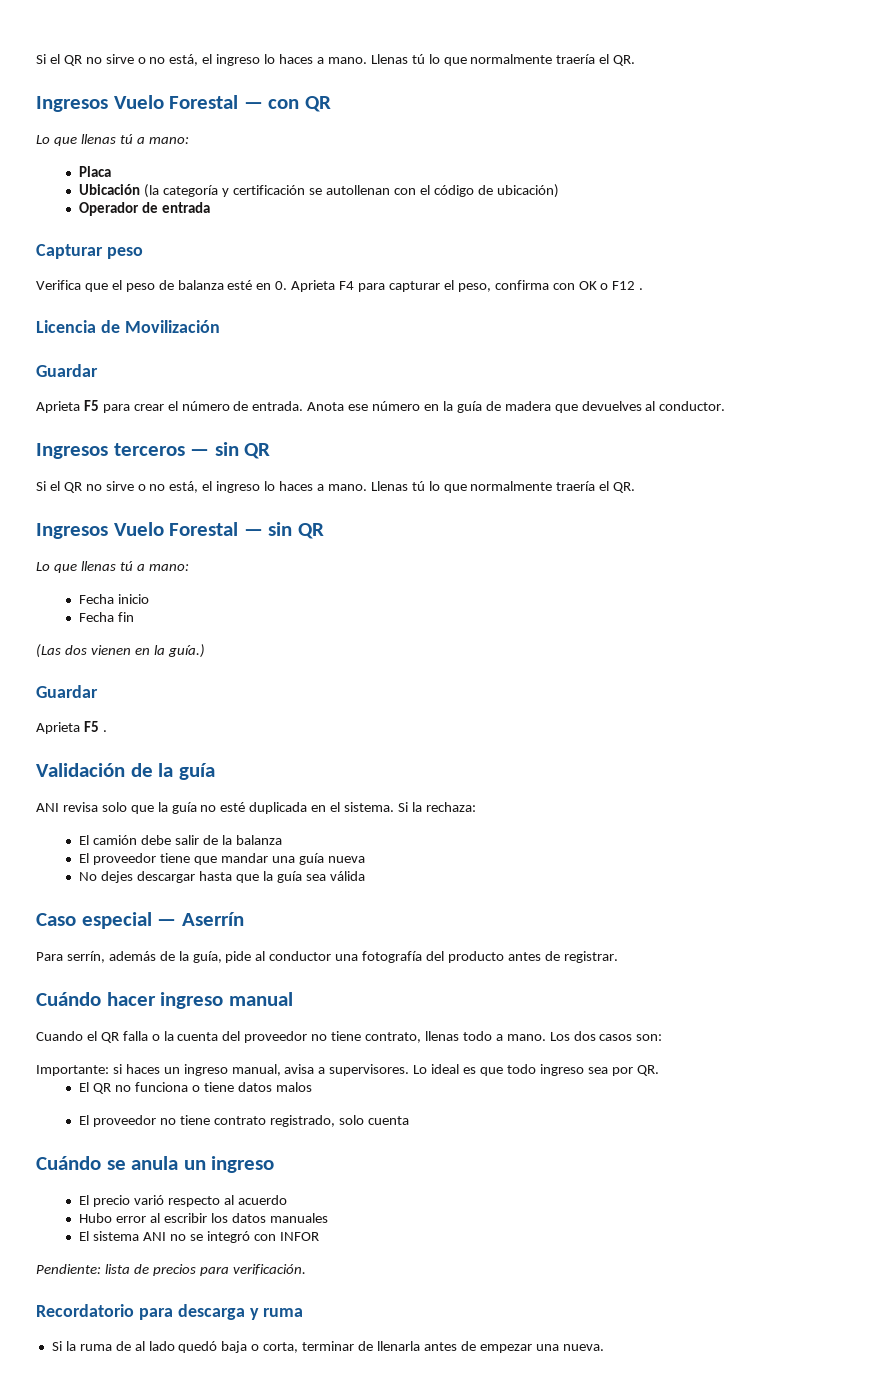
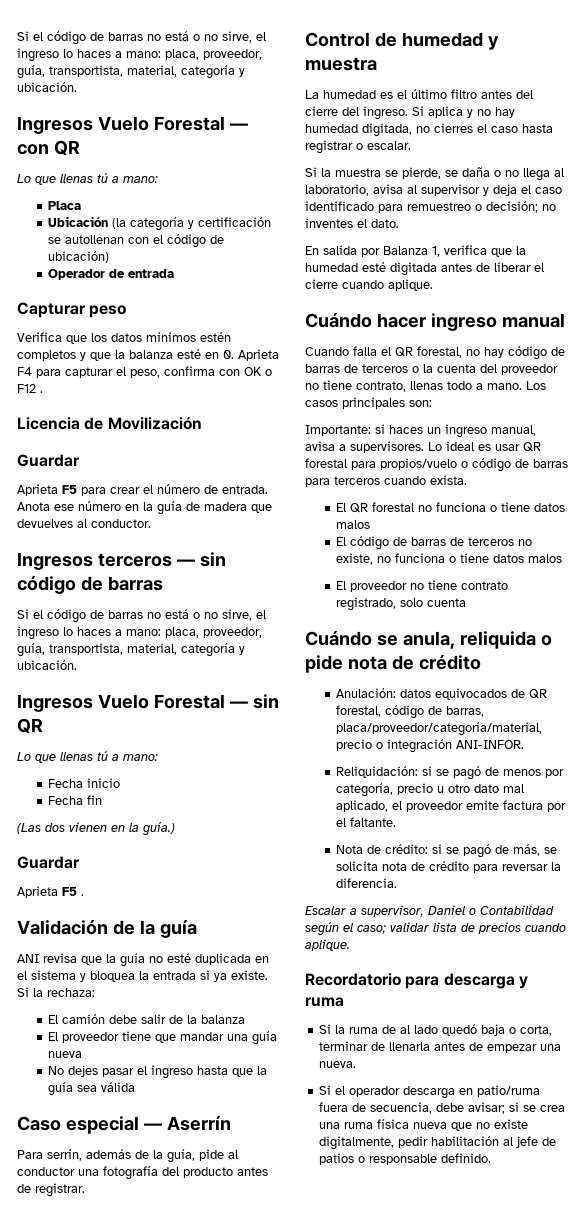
[36,54,636,66] Si el QR no sirve o no está, el ingreso lo haces a mano. Llenas tú lo que normalmente traería el QR. -> [17,31,266,45] [17,48,262,62] [17,65,245,79] [17,82,77,92] Si el código de barras no está o no sirve, el ingreso lo haces a mano: placa, proveedor, guía, transportista, material, categoría y ubicación.
[111,280,174,292] el peso de -> [91,332,231,342] [17,350,125,361] los datos mínimos estén completos y que la
[244,443,271,459] [36,481,636,493] QR // Si el QR no sirve o no está, el ingreso lo haces a mano. Llenas tú lo que normalmente traería el QR. -> [17,576,163,594] [17,609,266,623] [17,626,262,640] [17,643,245,657] [17,660,77,670] código de barras // Si el código de barras no está o no sirve, el ingreso lo haces a mano: placa, proveedor, guía, transportista, material, categoría y ubicación.
[101,802,127,812] solo -> (77, 958) none
[344,802,395,812] sistema. -> [31,970,268,982] sistema y bloquea la entrada si ya existe.
[137,871,196,883] descargar -> [102,1065,194,1079] pasar el ingreso
(618, 957) none -> [305,32,499,50] [305,57,377,71] [305,89,533,99] [305,106,515,120] [305,123,553,137] [305,140,411,154] [305,167,564,181] [305,184,562,196] [305,201,556,213] [305,218,399,228] [305,245,526,257] [305,262,544,276] [305,279,433,291] // Control de humedad y muestra // La humedad es el último filtro antes del cierre del ingreso. Si aplica y no hay humedad digitada, no cierres el caso hasta registrar o escalar. // Si la muestra se pierde, se daña o no llega al laboratorio, avisa al supervisor y deja el caso identificado para remuestreo o decisión; no inventes el dato. // En salida por Balanza 1, verifica que la humedad esté digitada antes de liberar el cierre cuando aplique.
[86,1031,148,1043] el QR falla -> [353,346,565,360] [305,364,408,373] falla el QR forestal, no hay código de barras de terceros
[573,1031,633,1041] dos casos -> [305,397,405,409] casos principales
[479,1064,659,1076] [79,1082,112,1094] que todo ingreso sea por QR. // El QR -> [495,442,541,452] [305,458,568,472] [305,475,467,487] [336,502,566,513] [336,520,371,529] [336,536,533,550] [336,553,374,565] usar QR forestal para propios/vuelo o código de barras para terceros cuando exista. // El QR forestal no funciona o tiene datos malos // El código de barras de terceros no existe,
[131,1156,275,1173] [79,1195,288,1207] [79,1213,328,1223] [79,1231,319,1243] [36,1264,101,1274] anula un ingreso // El precio varió respecto al acuerdo // Hubo error al escribir los datos manuales // El sistema ANI no se integró con INFOR // Pendiente: -> [402,631,552,649] [305,655,481,673] [336,688,548,700] [336,705,485,719] [336,722,543,736] [336,739,525,753] [336,766,565,780] [336,783,525,797] [336,800,567,812] [336,817,397,827] [336,844,558,858] [336,861,562,873] [336,878,398,888] [305,905,554,917] [305,922,429,936] anula, reliquida o pide nota de crédito // Anulación: datos equivocados de QR forestal, código de barras, placa/proveedor/categoría/material, precio o integración ANI-INFOR. // Reliquidación: si se pagó de menos por categoría, precio u otro dato mal aplicado, el proveedor emite factura por el faltante. // Nota de crédito: si se pagó de más, se solicita nota de crédito para reversar la diferencia. // Escalar a supervisor, Daniel o Contabilidad según el caso; validar
[199,1264,306,1276] para verificación. -> [525,923,566,932] [305,939,350,951] cuando aplique.
(604, 1347) none -> [318,1085,540,1099] [318,1102,565,1114] [318,1119,528,1131] [318,1136,556,1150] [318,1153,491,1165] // Si el operador descarga en patio/ruma fuera de secuencia, debe avisar; si se crea una ruma física nueva que no existe digitalmente, pedir habilitación al jefe de patios o responsable definido.

